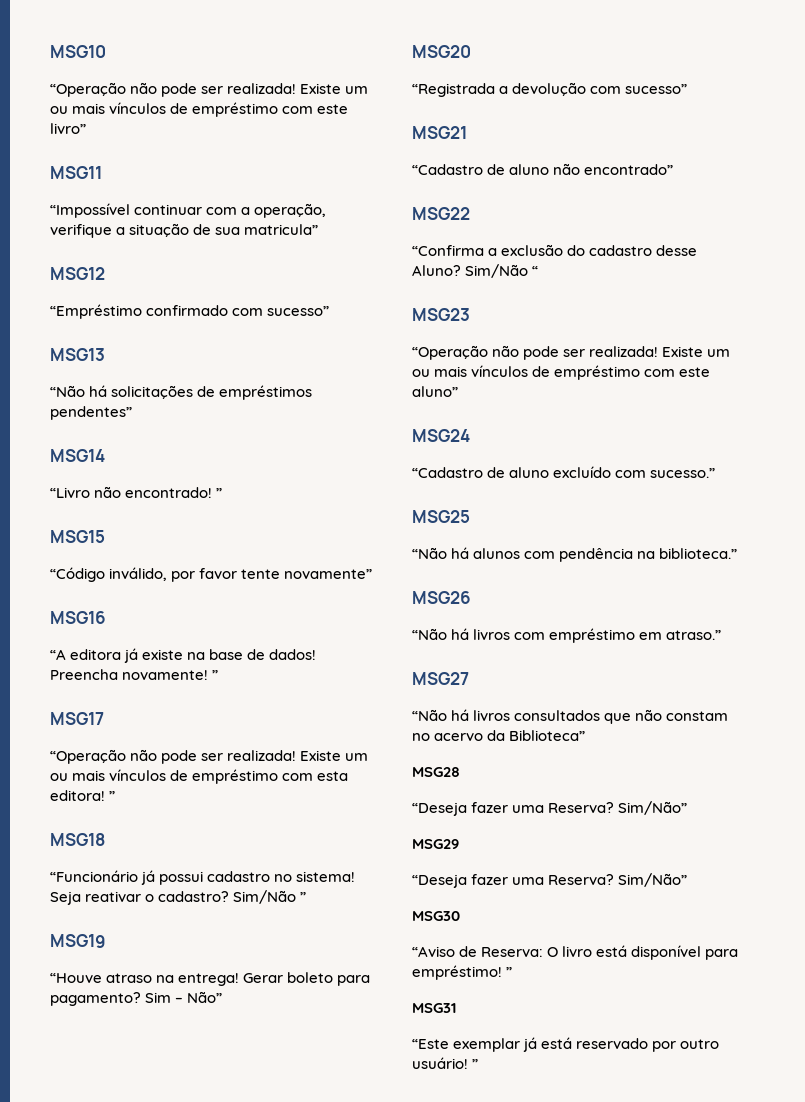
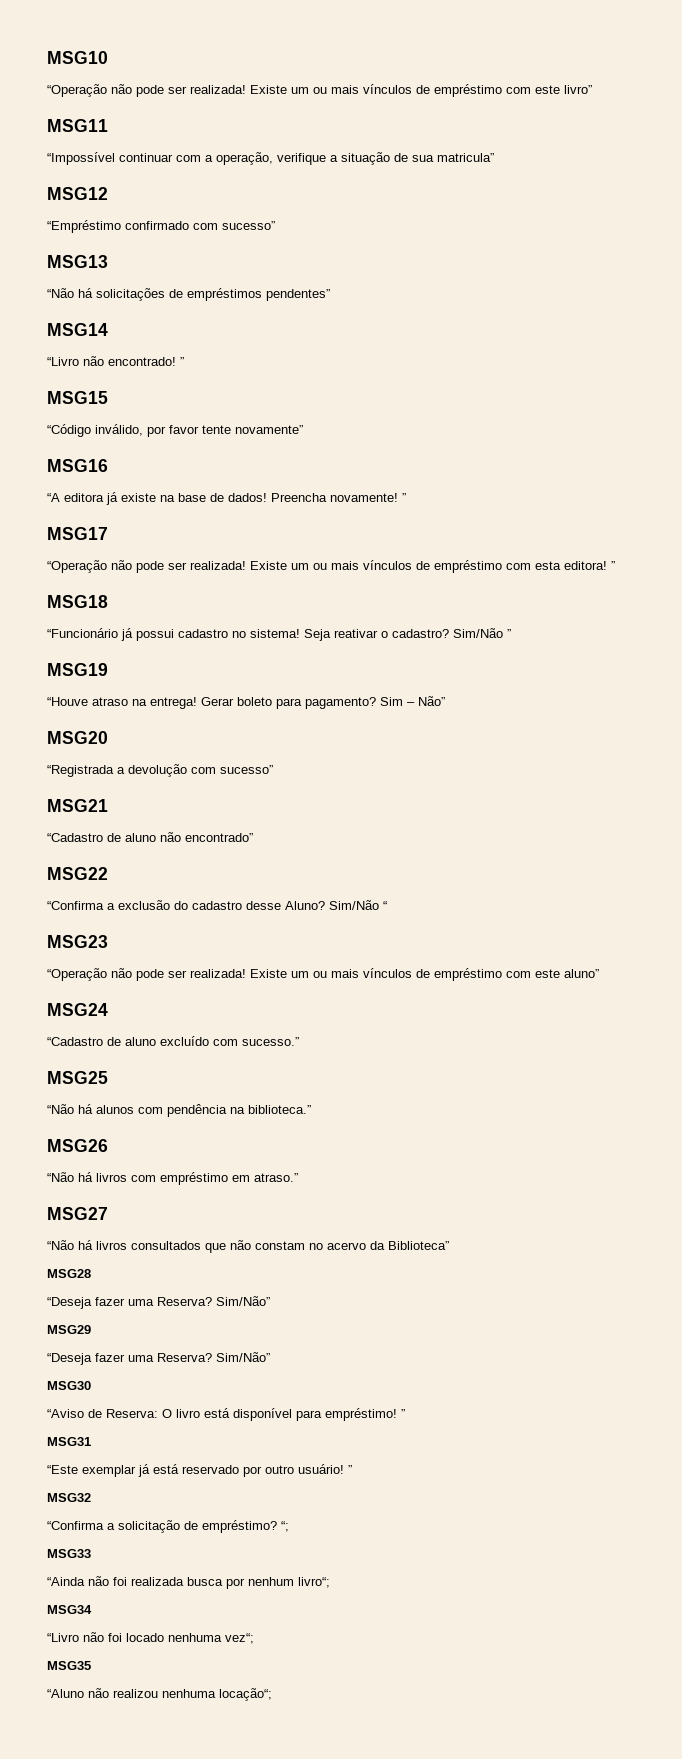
(479, 1064) none -> [47,1493,91,1502] [47,1520,289,1533] [47,1549,91,1558] [47,1576,330,1589] [47,1605,92,1614] [47,1632,254,1644] [47,1661,91,1670] [47,1688,272,1701] // MSG32 // “Confirma a solicitação de empréstimo? “; // MSG33 // “Ainda não foi realizada busca por nenhum livro“; // MSG34 // “Livro não foi locado nenhuma vez“; // MSG35 // “Aluno não realizou nenhuma locação“;

